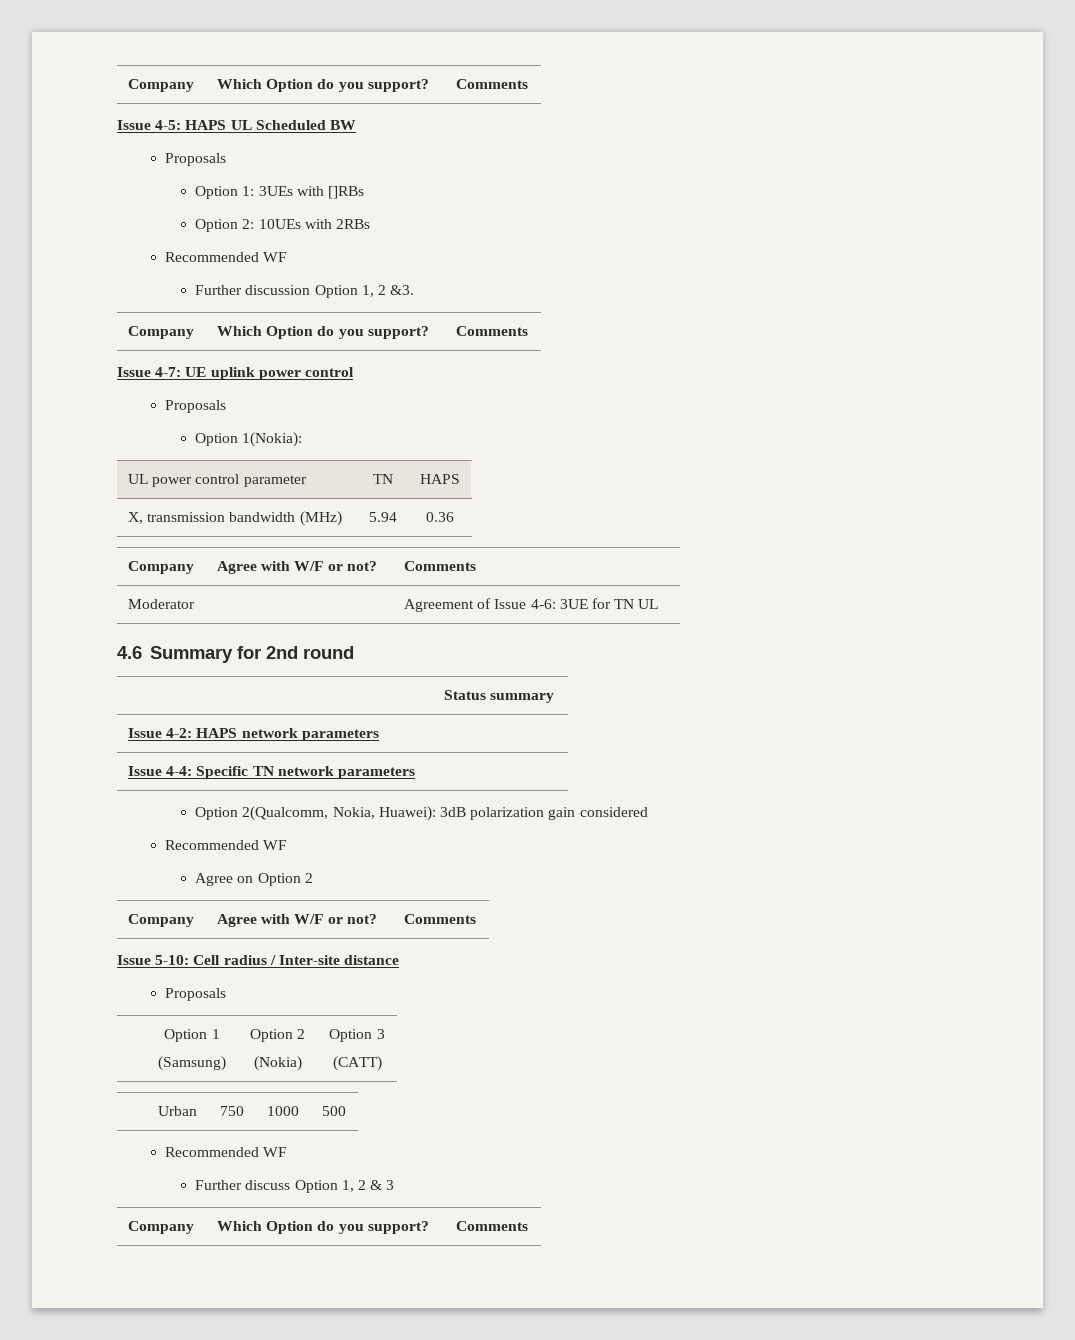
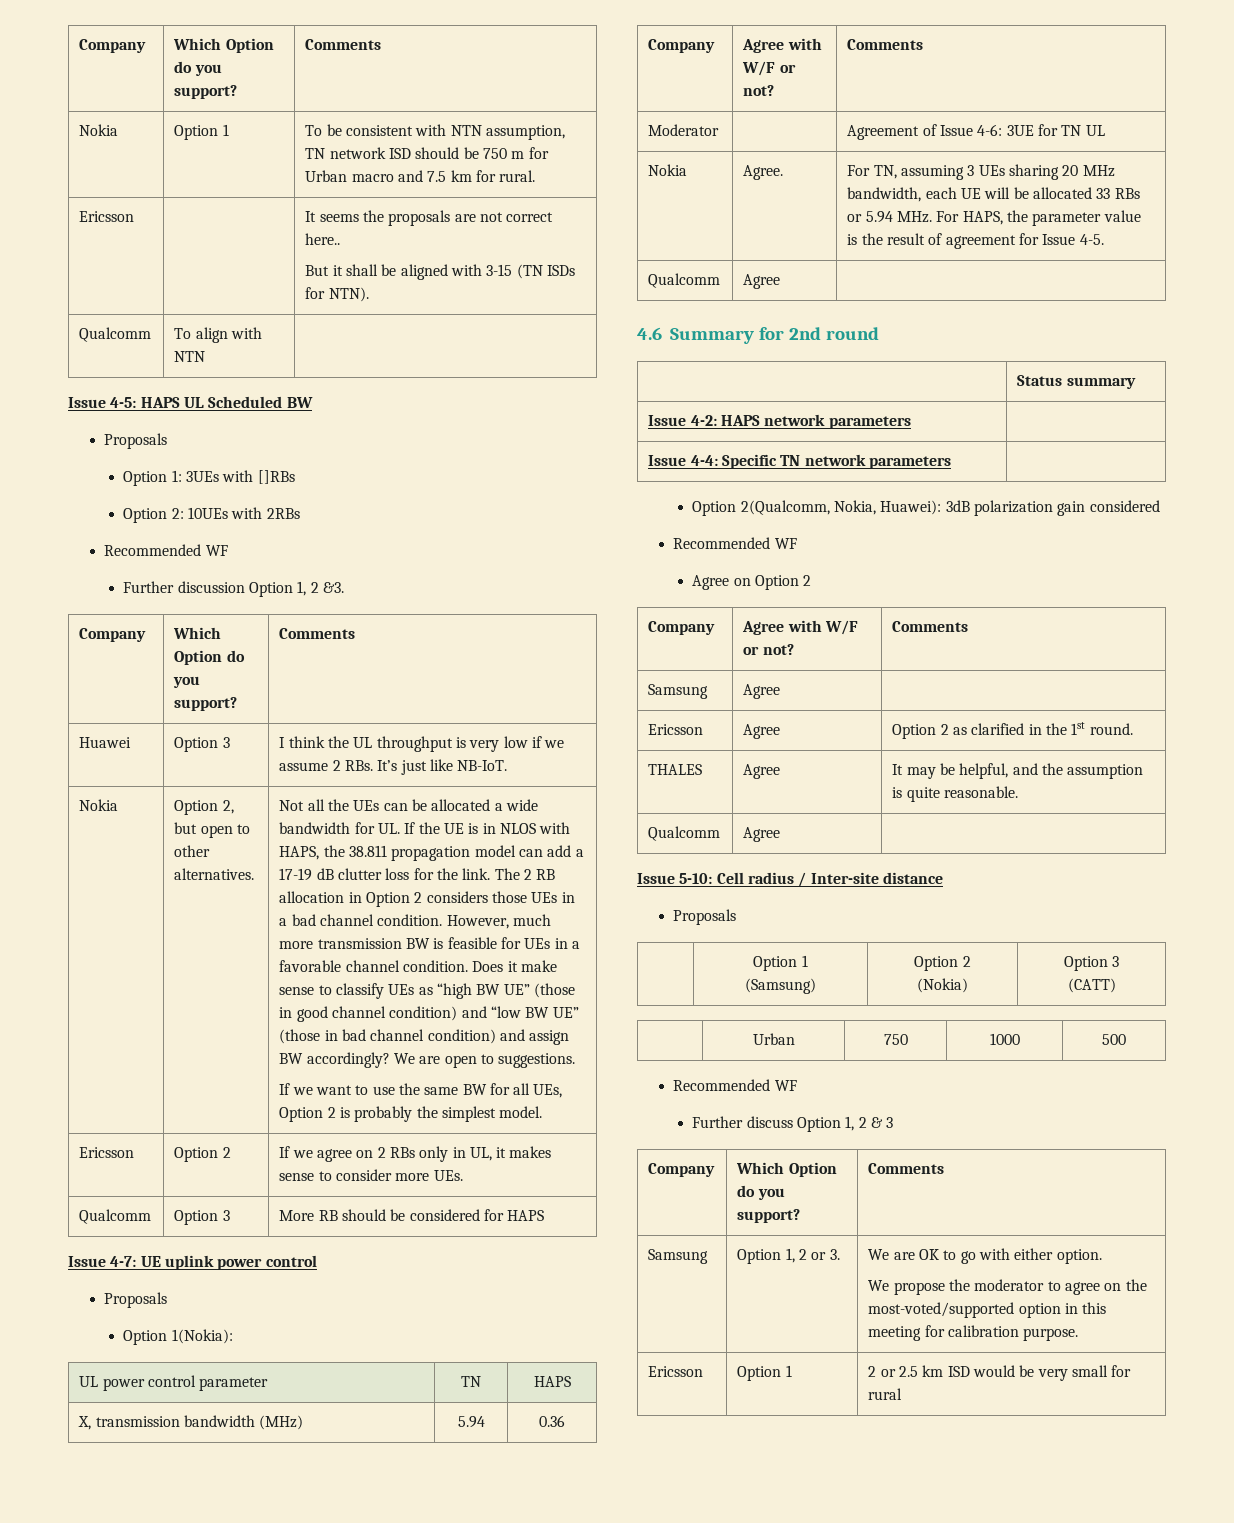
[128,79,195,92] [217,79,429,92] [456,79,529,89] Company | Which Option do you support? | Comments -> [79,39,147,53] [173,38,274,53] [174,61,222,76] [174,85,238,99] [305,39,382,50] [79,124,119,136] [174,124,229,140] [305,124,565,140] [305,147,549,159] [305,170,536,182] [79,211,135,222] [305,210,554,226] [305,233,341,245] [305,264,575,280] [305,287,369,302] [79,327,152,342] [174,327,262,343] [174,351,206,362] Company | Which Option do you support? | Comments // Nokia | Option 1 | To be consistent with NTN assumption, TN network ISD should be 750 m for Urban macro and 7.5 km for rural. // Ericsson | | It seems the proposals are not correct here.. // But it shall be aligned with 3-15 (TN ISDs for NTN). // Qualcomm | To align with NTN |
(529, 331) none -> [79,737,132,748] [174,737,230,752] [279,736,565,752] [279,759,508,775] [79,799,119,811] [174,800,234,815] [174,822,250,838] [174,845,211,857] [174,868,255,880] [279,799,538,811] [279,822,571,834] [279,845,584,861] [279,868,556,881] [279,891,575,907] [279,914,551,929] [279,937,580,949] [279,960,557,972] [279,983,575,999] [279,1006,579,1022] [279,1029,570,1045] [279,1052,576,1068] [279,1083,563,1098] [279,1106,543,1122] [79,1147,135,1158] [174,1147,231,1162] [279,1146,552,1162] [279,1169,463,1181] [79,1209,152,1224] [174,1210,230,1225] [279,1209,545,1221] // Huawei | Option 3 | I think the UL throughput is very low if we assume 2 RBs. It’s just like NB-IoT. // Nokia | Option 2, but open to other alternatives. | Not all the UEs can be allocated a wide bandwidth for UL. If the UE is in NLOS with HAPS, the 38.811 propagation model can add a 17-19 dB clutter loss for the link. The 2 RB allocation in Option 2 considers those UEs in a bad channel condition. However, much more transmission BW is feasible for UEs in a favorable channel condition. Does it make sense to classify UEs as “high BW UE” (those in good channel condition) and “low BW UE” (those in bad channel condition) and assign BW accordingly? We are open to suggestions. // If we want to use the same BW for all UEs, Option 2 is probably the simplest model. // Ericsson | Option 2 | If we agree on 2 RBs only in UL, it makes sense to consider more UEs. // Qualcomm | Option 3 | More RB should be considered for HAPS
(659, 604) none -> [648,164,688,176] [743,165,784,180] [847,164,1115,180] [847,187,1140,202] [847,210,1141,226] [847,233,1104,249] [648,273,721,288] [743,274,781,289] // Nokia | Agree. | For TN, assuming 3 UEs sharing 20 MHz bandwidth, each UE will be allocated 33 RBs or 5.94 MHz. For HAPS, the parameter value is the result of agreement for Issue 4-5. // Qualcomm | Agree |
(477, 919) none -> [648,684,709,699] [743,684,781,699] [648,724,704,735] [743,724,781,739] [892,722,1133,739] [648,764,703,775] [743,764,781,779] [892,763,1144,779] [892,786,1018,802] [648,826,721,841] [743,827,781,842] // Samsung | Agree | // Ericsson | Agree | Option 2 as clarified in the 1st round. // THALES | Agree | It may be helpful, and the assumption is quite reasonable. // Qualcomm | Agree |
(529, 1226) none -> [648,1249,709,1264] [737,1248,840,1264] [868,1248,1102,1264] [868,1279,1147,1295] [868,1302,1107,1318] [868,1325,1079,1341] [648,1366,704,1377] [737,1365,792,1381] [868,1365,1132,1381] [868,1388,903,1400] // Samsung | Option 1, 2 or 3. | We are OK to go with either option. // We propose the moderator to agree on the most-voted/supported option in this meeting for calibration purpose. // Ericsson | Option 1 | 2 or 2.5 km ISD would be very small for rural

